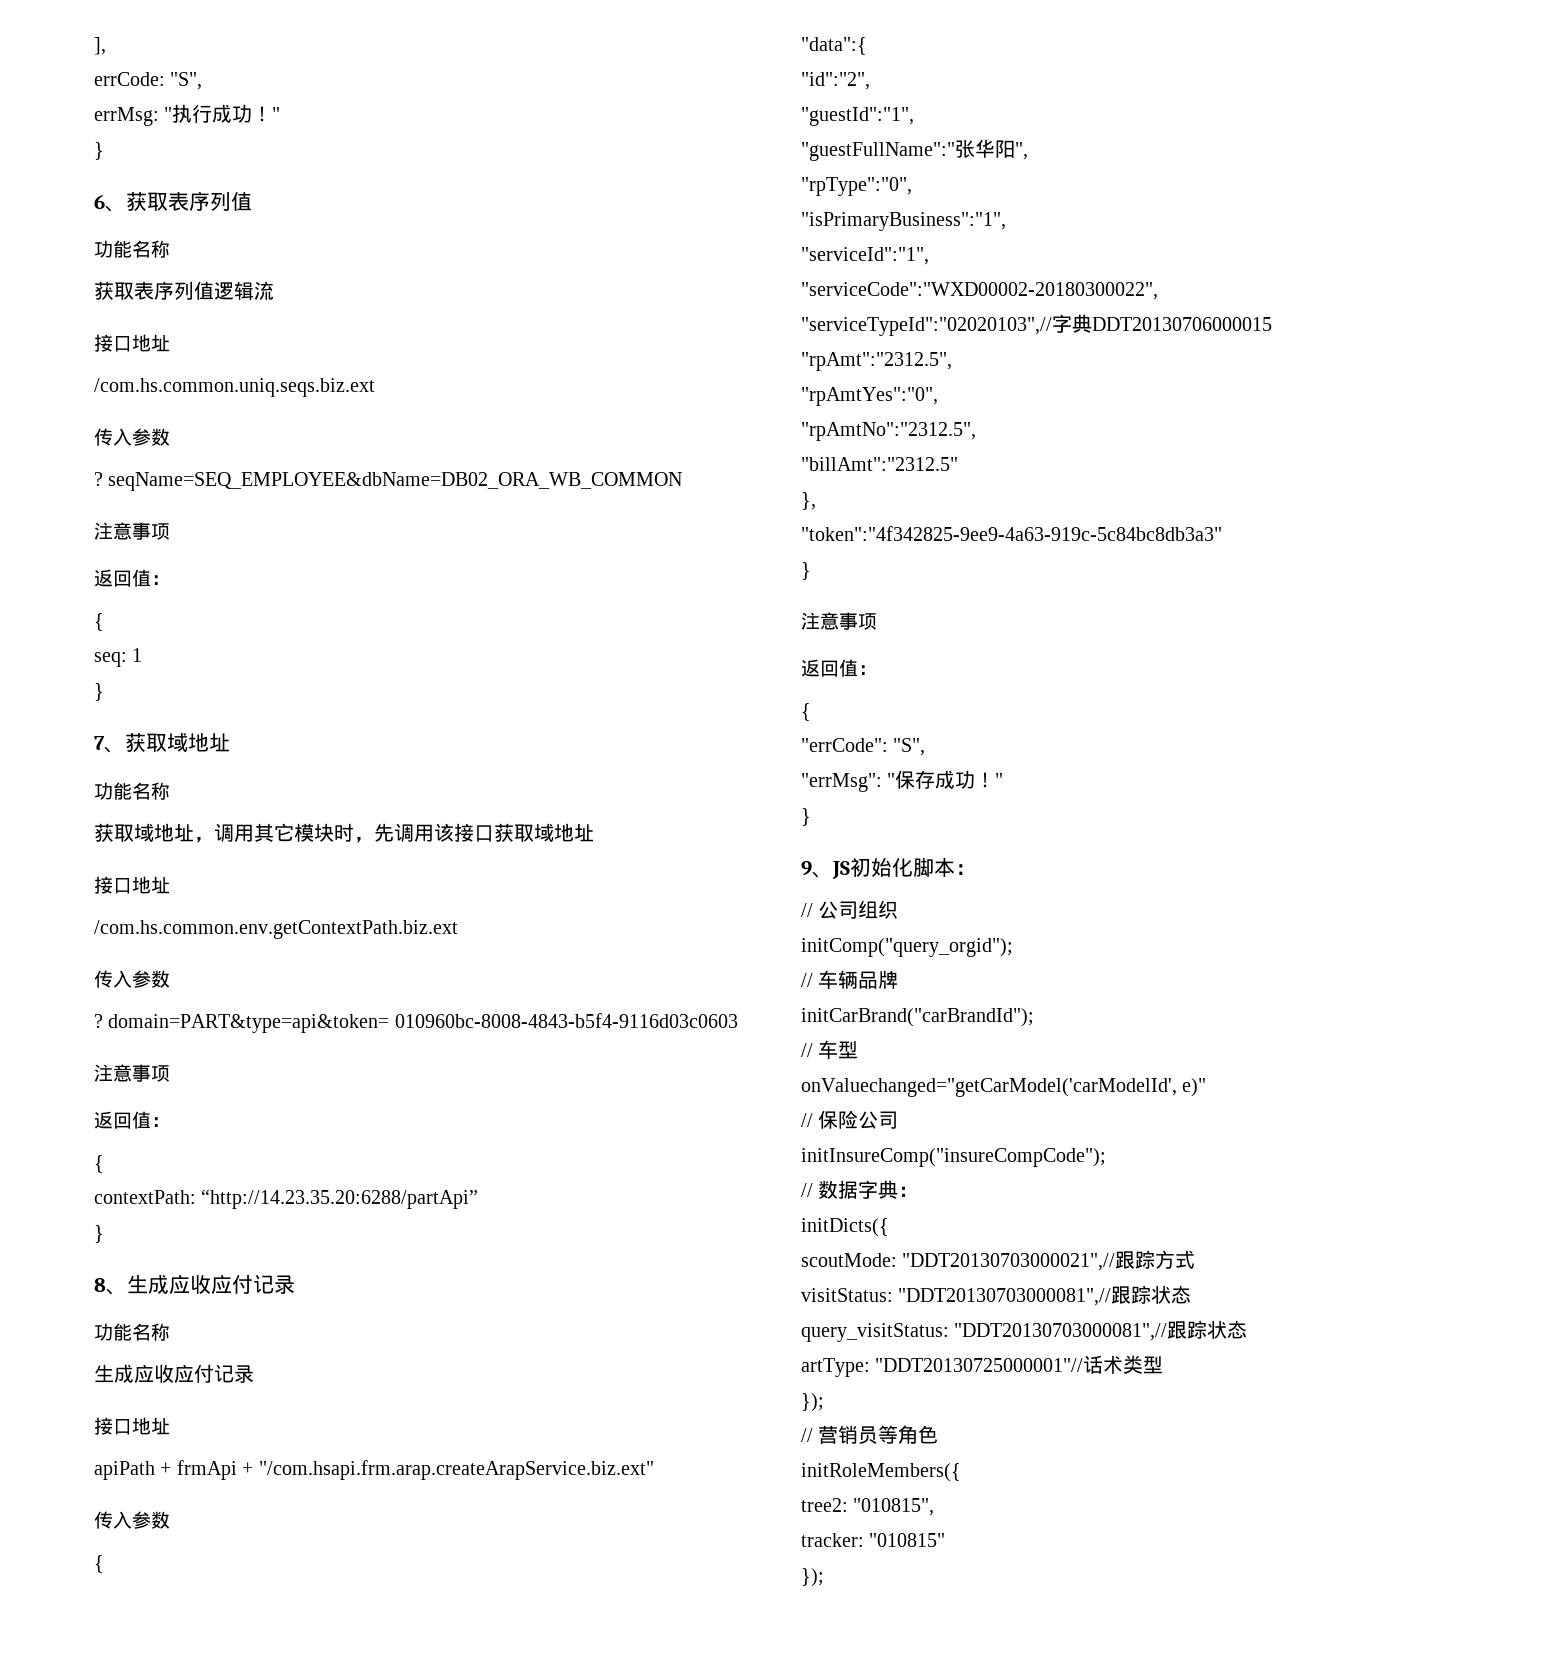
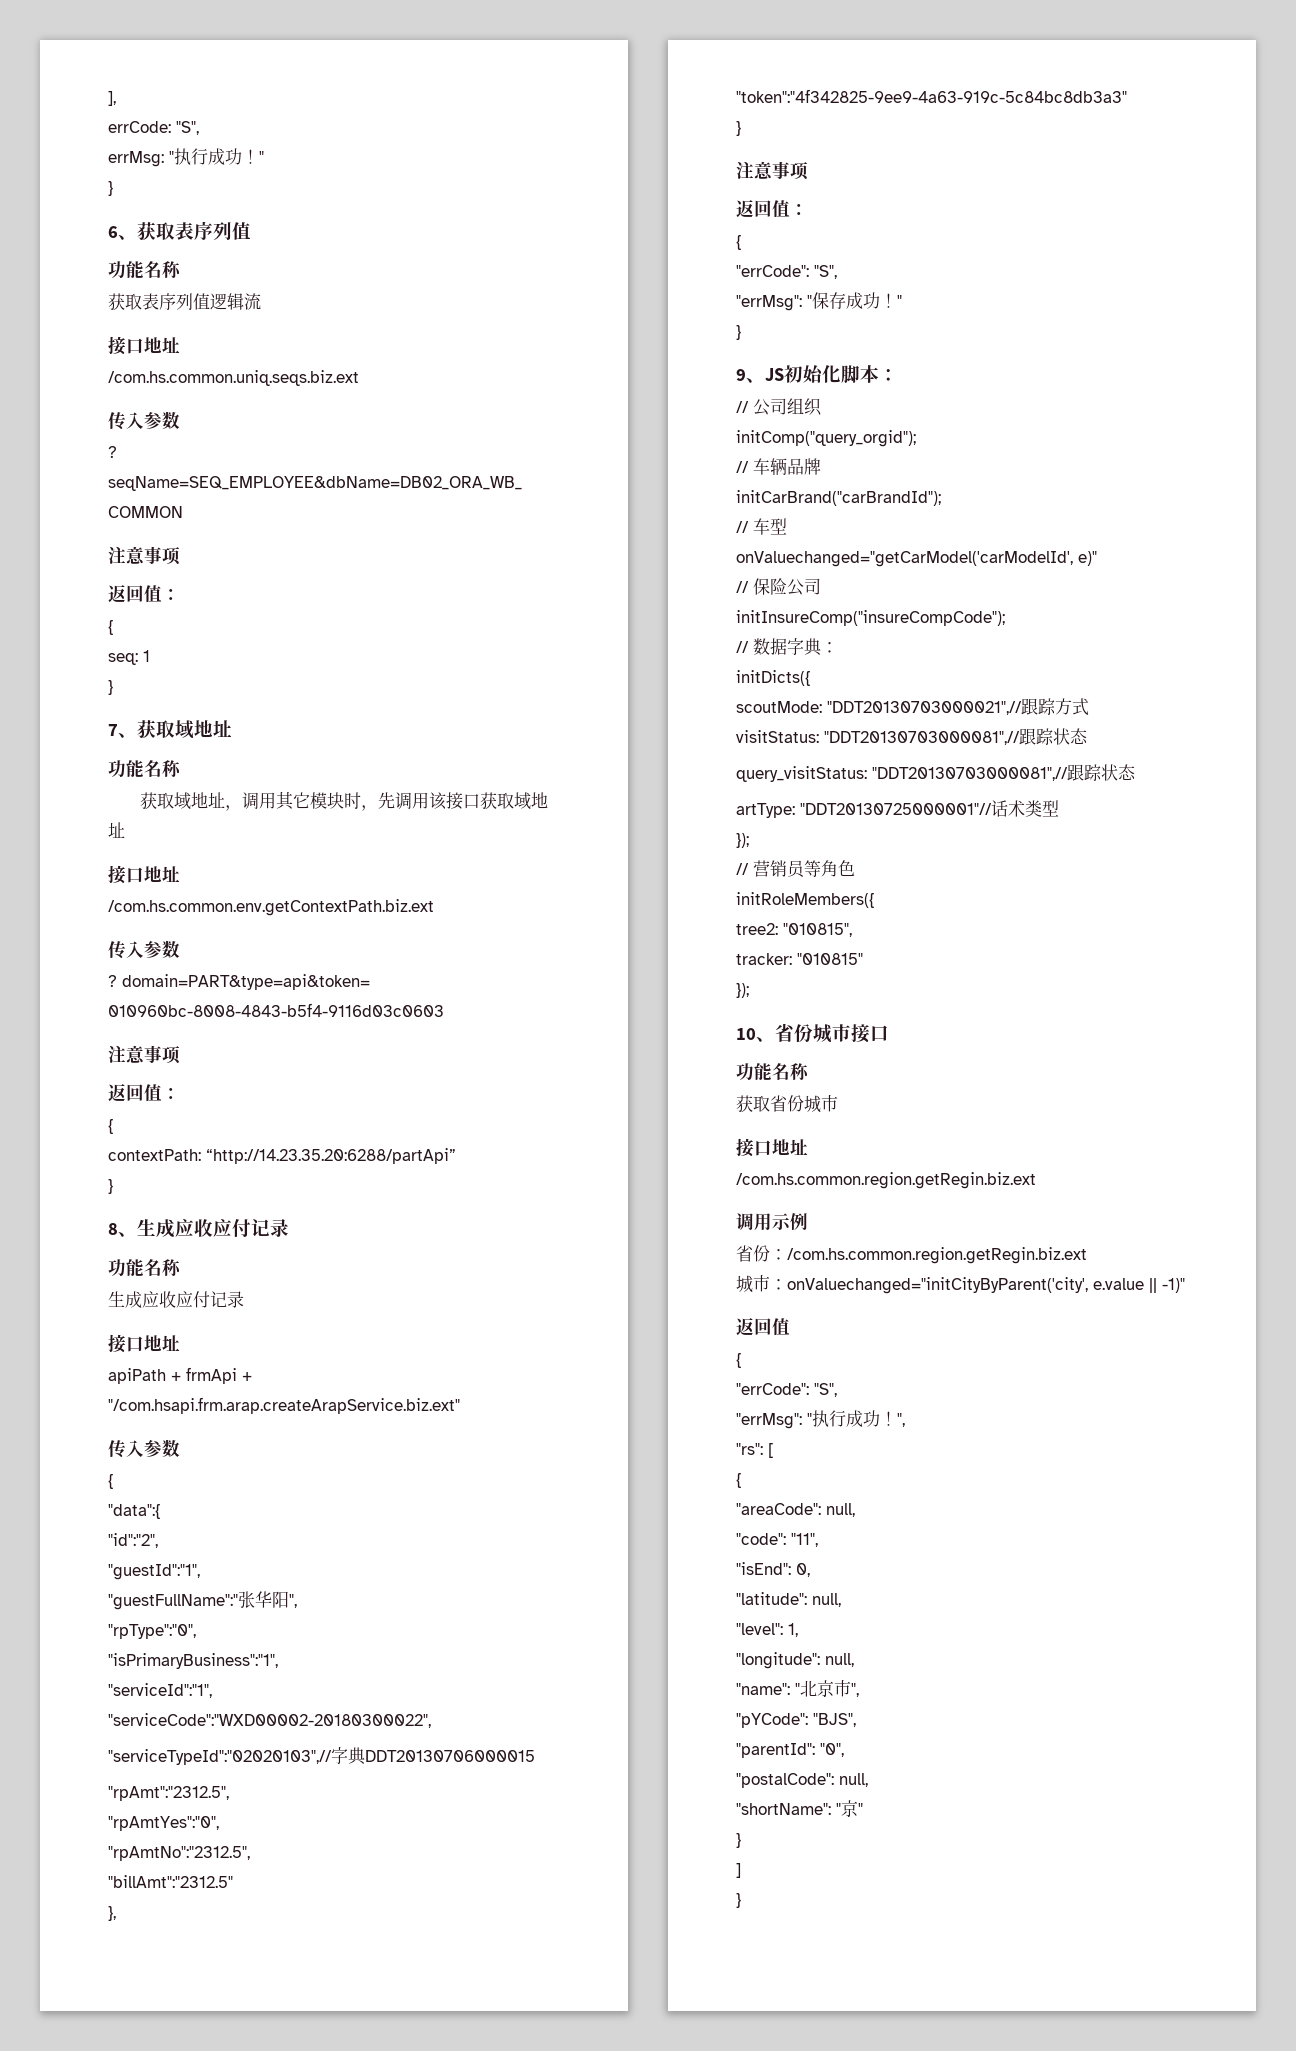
(824, 1577) none -> [736,1023,889,1043] [736,1063,809,1080] [736,1095,838,1113] [736,1138,808,1157] [736,1172,1036,1189] [736,1213,808,1231] [736,1245,1087,1264] [736,1275,1185,1294] [736,1318,790,1336] [736,1353,741,1368] [736,1383,837,1397] [736,1410,905,1429] [736,1443,773,1458] [736,1473,741,1488] [736,1503,855,1517] [736,1533,818,1547] [736,1562,810,1577] [736,1592,841,1607] [736,1623,798,1637] [736,1652,854,1669] [736,1680,859,1697] [736,1713,856,1728] [736,1743,844,1758] [736,1773,868,1788] [736,1800,863,1817] [736,1833,741,1848] [736,1863,741,1878] [736,1893,741,1908] // 10、省份城市接口 // 功能名称 // 获取省份城市 // 接口地址 // /com.hs.common.region.getRegin.biz.ext // 调用示例 // 省份：/com.hs.common.region.getRegin.biz.ext // 城市：onValuechanged="initCityByParent('city', e.value || -1)" // 返回值 // { // "errCode": "S", // "errMsg": "执行成功！", // "rs": [ // { // "areaCode": null, // "code": "11", // "isEnd": 0, // "latitude": null, // "level": 1, // "longitude": null, // "name": "北京市", // "pYCode": "BJS", // "parentId": "0", // "postalCode": null, // "shortName": "京" // } // ] // }

